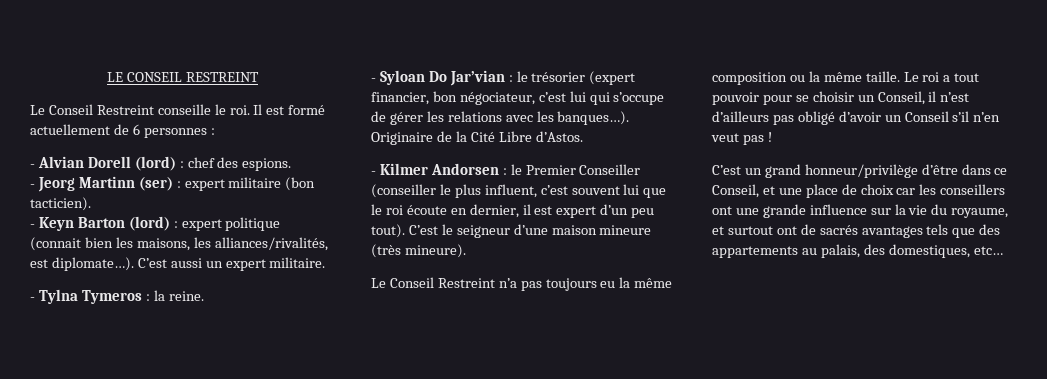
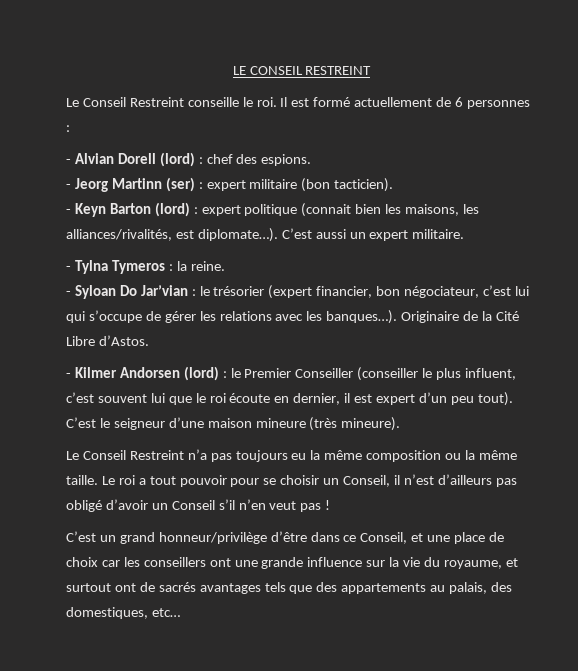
(499, 169) none -> [183,366,219,381] (lord)

